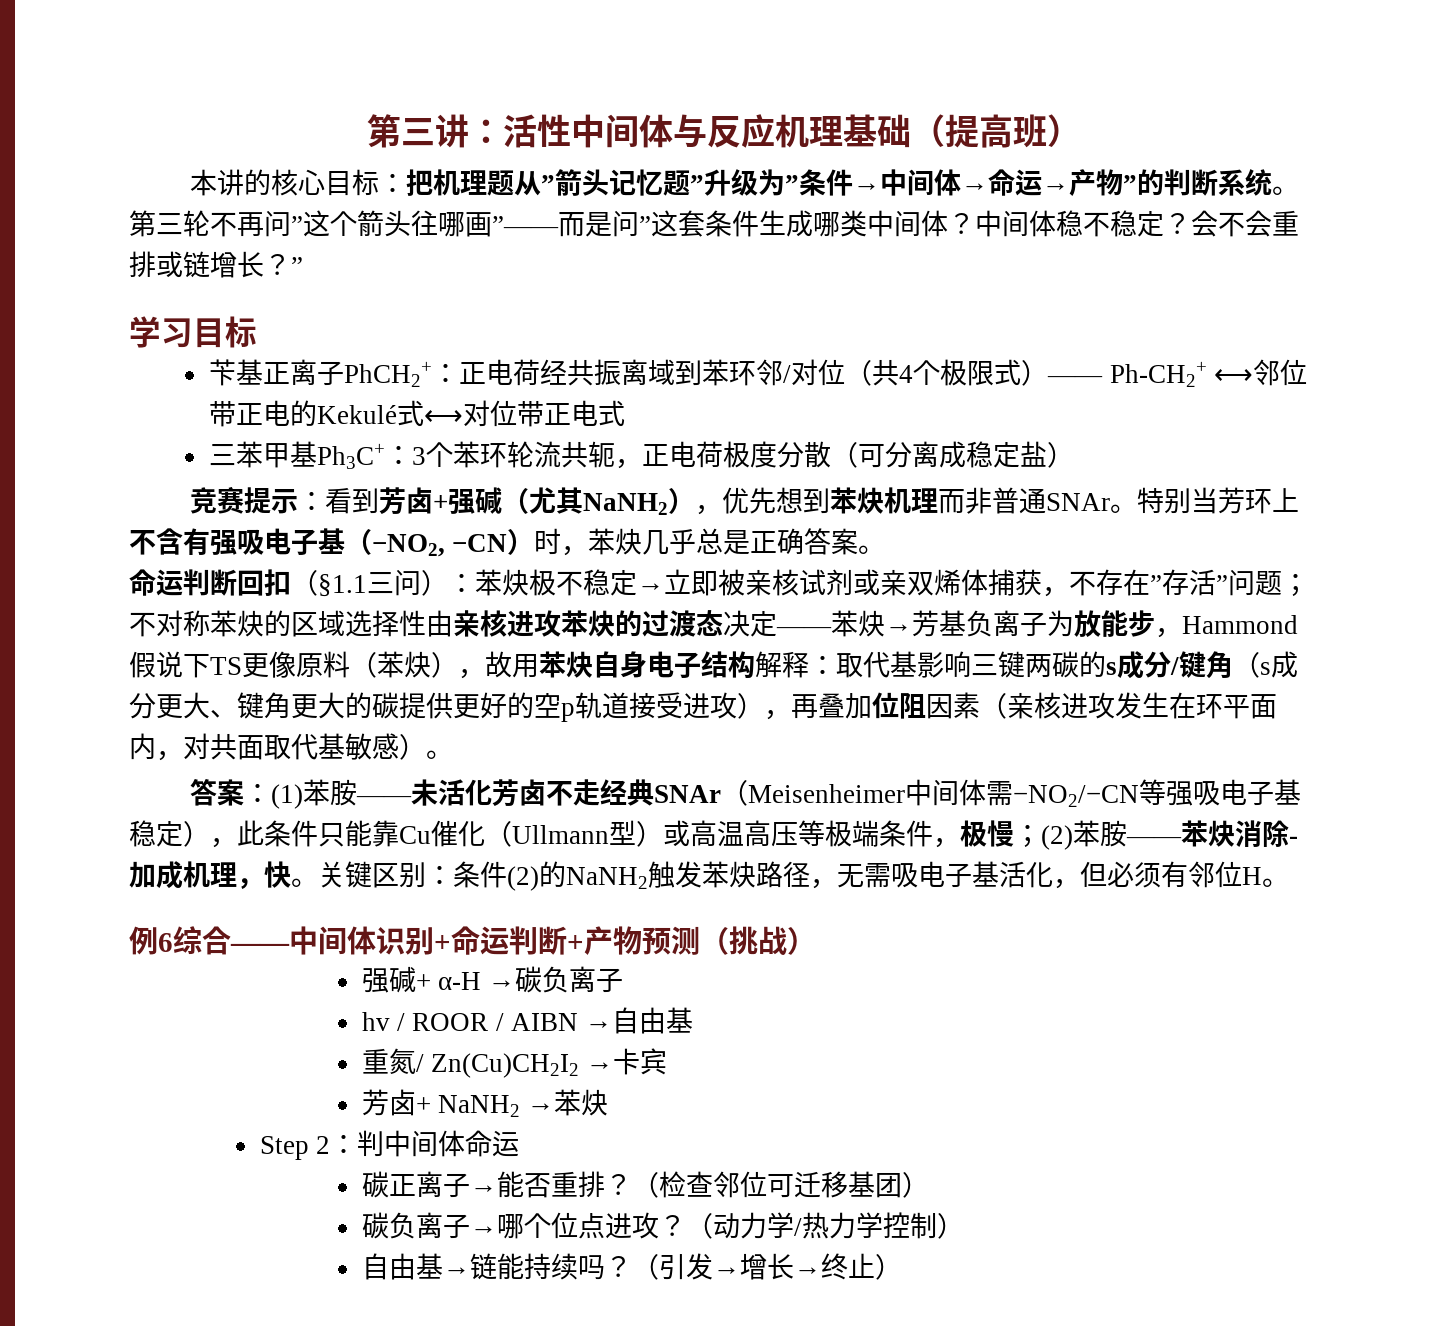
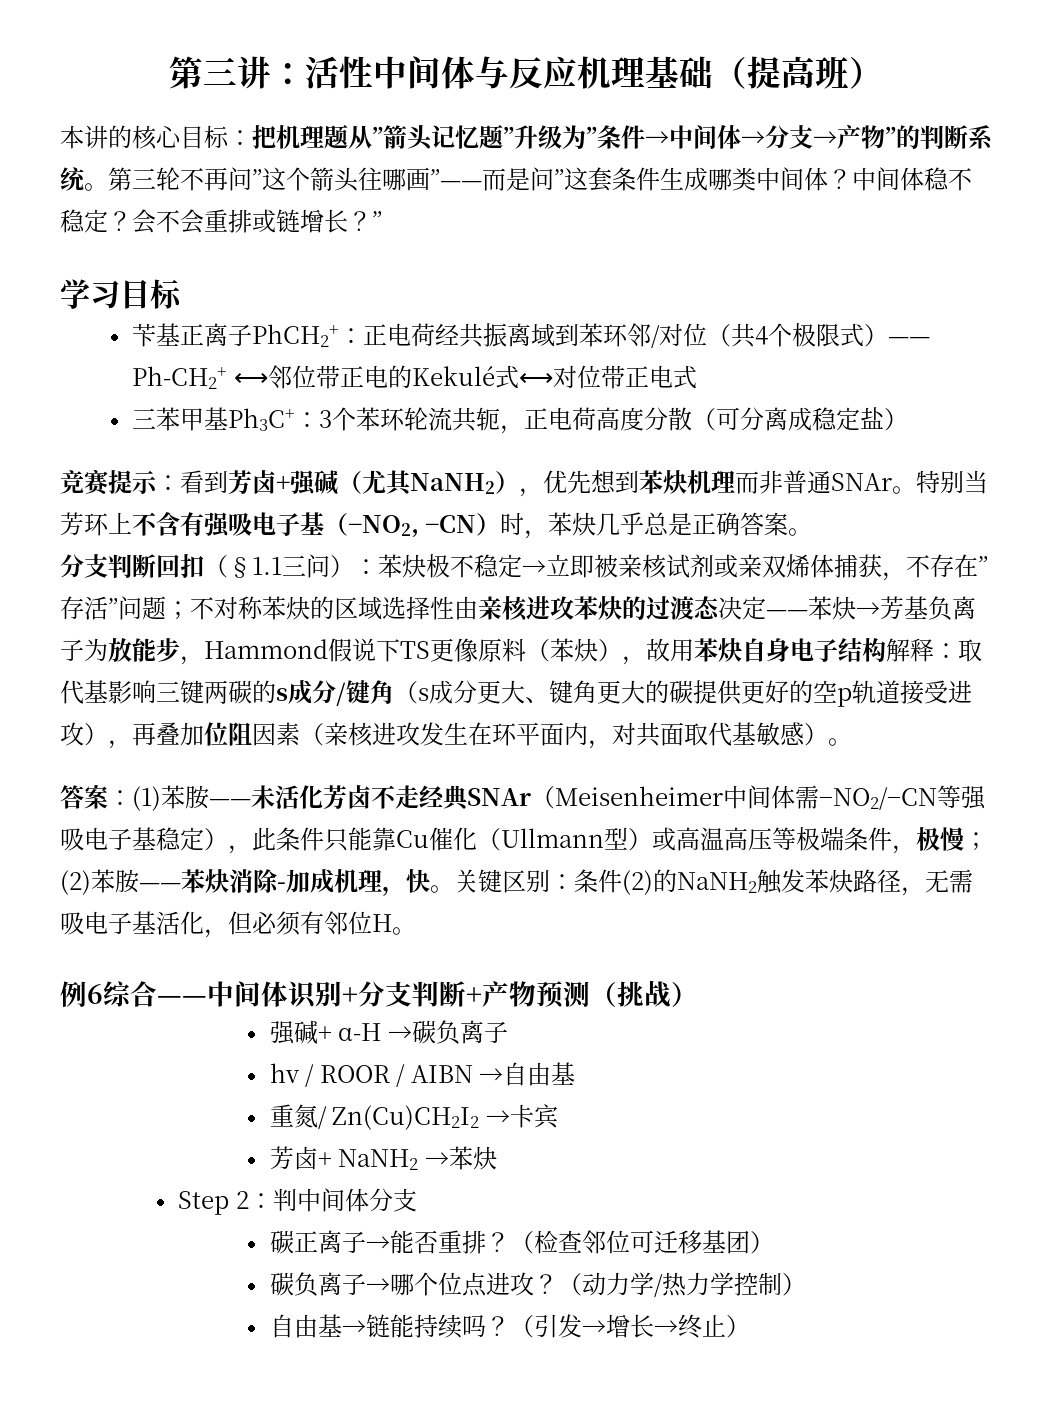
[987,169,1042,196] 命运 -> [765,125,813,149] 分支
[723,441,751,468] 极 -> [596,407,621,431] 高
[129,569,183,596] 命运 -> [60,554,108,578] 分支
[451,926,509,955] 命运 -> [358,981,412,1007] 分支
[465,1130,520,1157] 命运 -> [368,1188,417,1212] 分支

